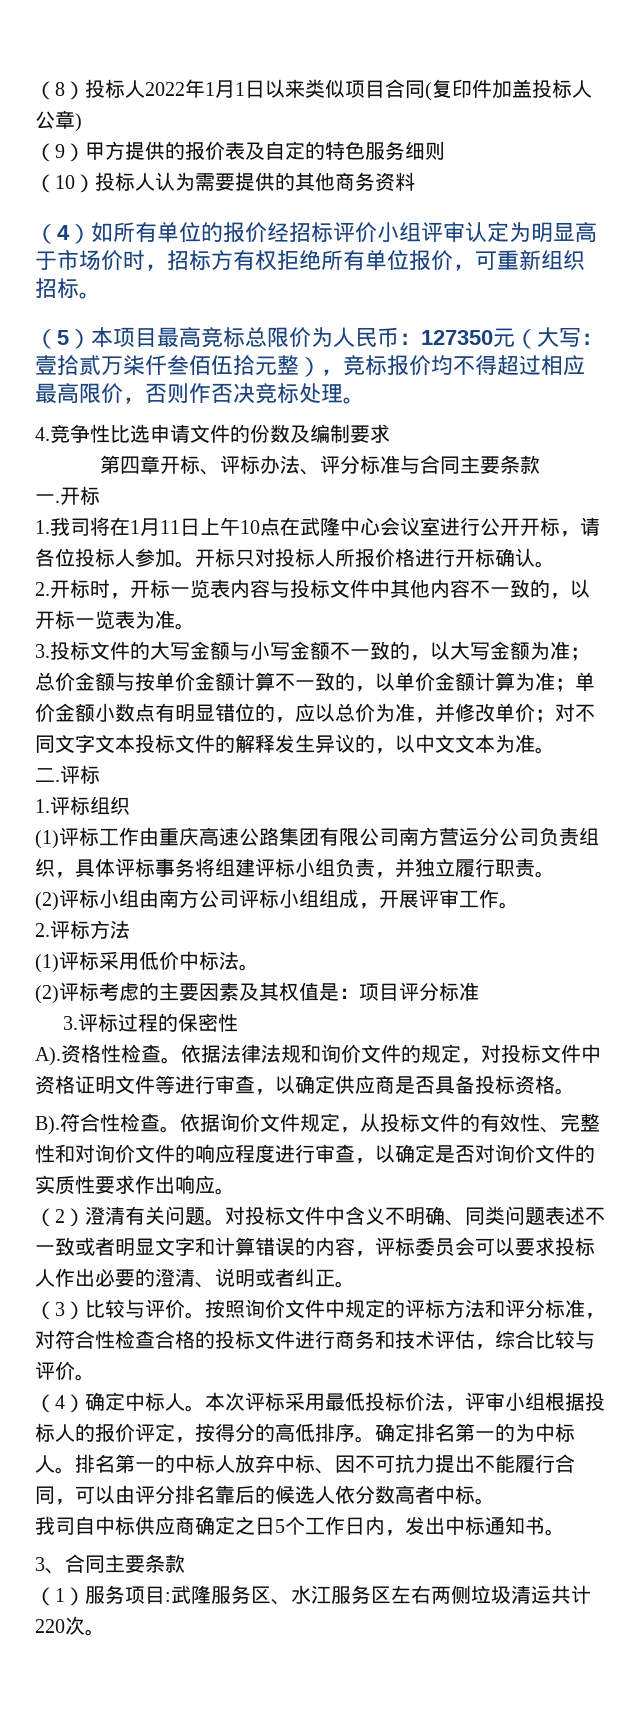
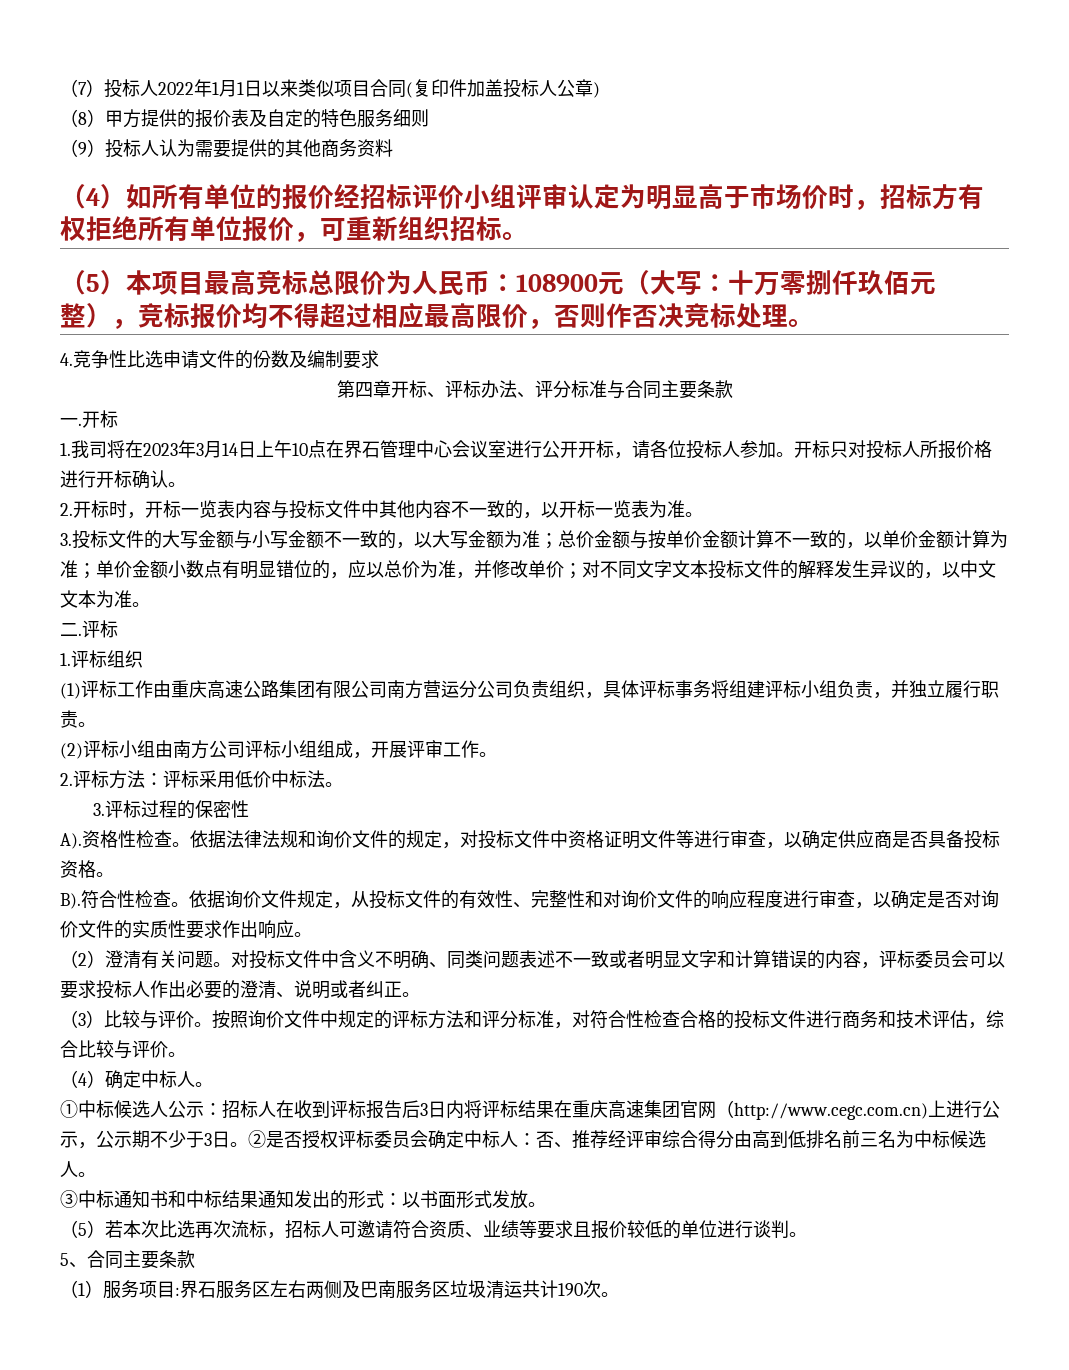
[35,81,65,100] （8 -> [60,79,87,97] （7
[55,144,65,158] 9 -> [78,112,87,125] 8
[55,175,75,189] 10 -> [78,142,87,155] 9
[421,330,493,345] 127350 -> [516,274,598,292] 108900
[35,355,255,376] 壹拾贰万柒仟叁佰伍拾 -> [728,270,910,296] 十万零捌仟玖佰
[130,518,180,536] 1月11 -> [143,440,238,458] 2023年3月14
[300,517,340,536] 武隆 -> [344,440,416,458] 界石管理
[35,954,59,973] // (1) -> [145,773,163,786] ：
[35,982,479,1004] // (2)评标考虑的主要因素及其权值是：项目评分标准 -> (343, 784) none
[205,1392,605,1412] [35,1423,575,1443] [35,1454,575,1474] [35,1485,495,1505] [35,1516,565,1536] [35,1557,45,1571] 本次评标采用最低投标价法，评审小组根据投标人的报价评定，按得分的高低排序。确定排名第一的为中标人。排名第一的中标人放弃中标、因不可抗力提出不能履行合同，可以由评分排名靠后的候选人依分数高者中标。 // 我司自中标供应商确定之日5个工作日内，发出中标通知书。 // 3 -> [60,1100,1000,1120] [60,1130,986,1149] [60,1161,96,1177] [60,1190,546,1209] [60,1220,807,1239] [60,1253,69,1266] // ①中标候选人公示：招标人在收到评标报告后3日内将评标结果在重庆高速集团官网（http://www.cegc.com.cn)上进行公示，公示期不少于3日。②是否授权评标委员会确定中标人：否、推荐经评审综合得分由高到低排名前三名为中标候选人。 // ③中标通知书和中标结果通知发出的形式：以书面形式发放。 // （5）若本次比选再次流标，招标人可邀请符合资质、业绩等要求且报价较低的单位进行谈判。 // 5
[171,1585,331,1605] 武隆服务区、水江 -> [180,1280,216,1298] 界石
(471, 1594) none -> [342,1280,450,1299] 及巴南服务区
[35,1619,65,1633] 220 -> [558,1283,583,1296] 190

